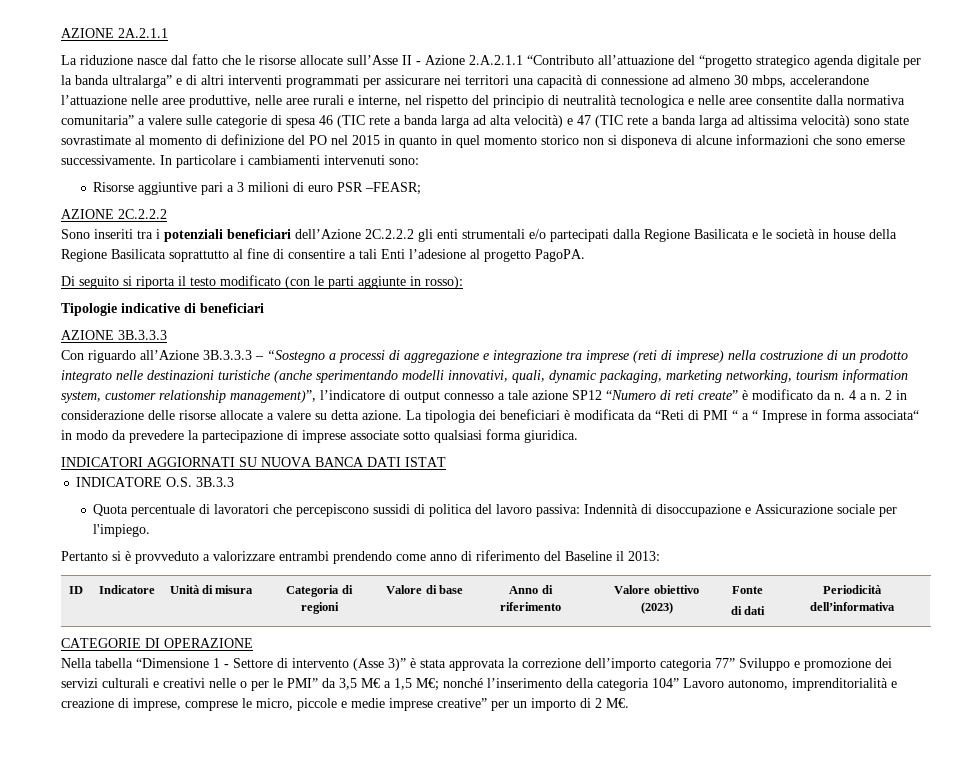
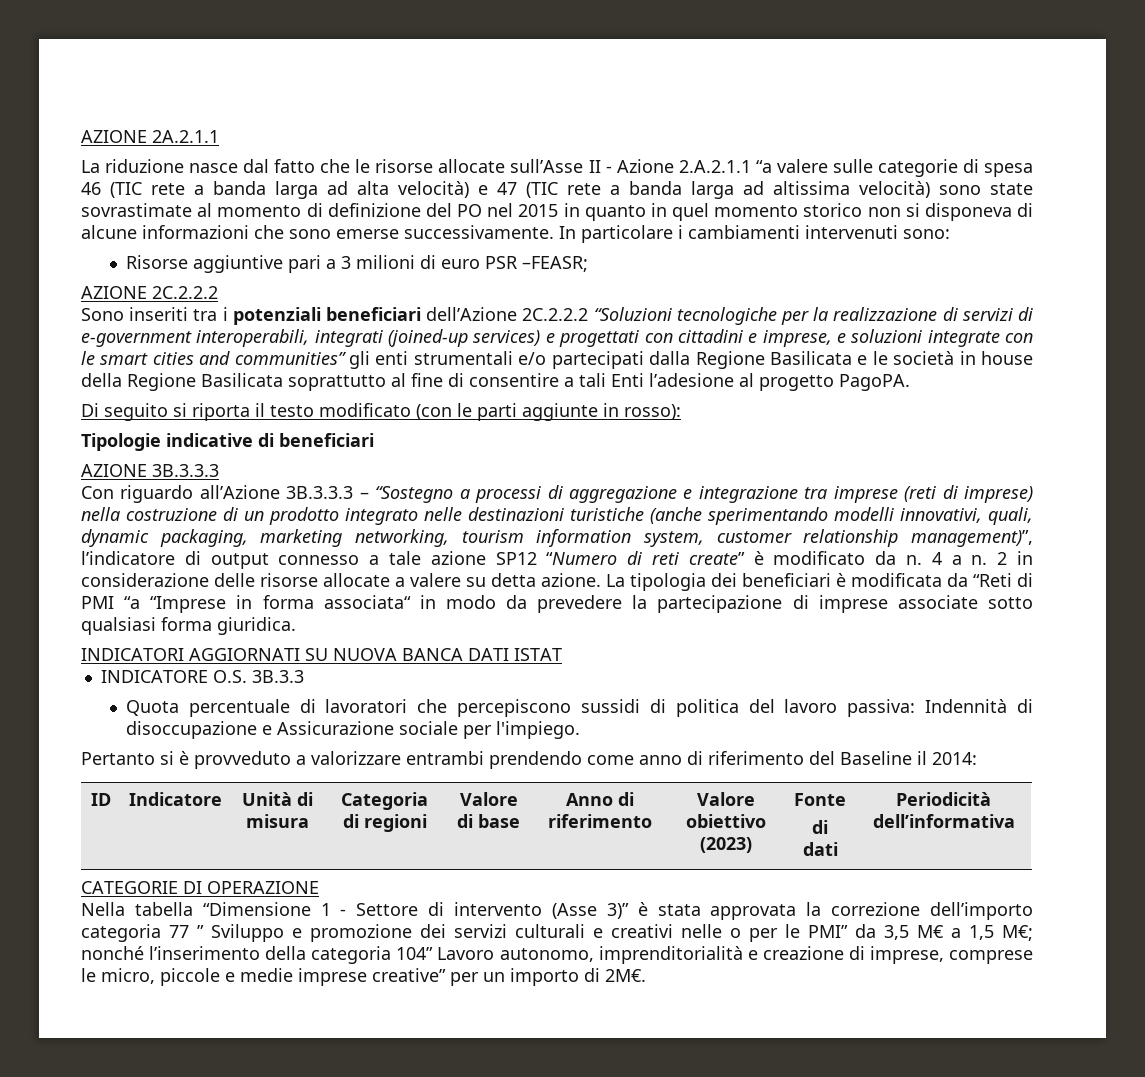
[527,55,921,68] [61,75,869,88] [61,95,905,108] [61,115,145,125] “Contributo all’attuazione del “progetto strategico agenda digitale per la banda ultralarga” e di altri interventi programmati per assicurare nei territori una capacità di connessione ad almeno 30 mbps, accelerandone l’attuazione nelle aree produttive, nelle aree rurali e interne, nel rispetto del principio di neutralità tecnologica e nelle aree consentite dalla normativa comunitaria” a -> [755,160,772,173] “a
(414, 234) none -> [593,307,1034,325] [81,329,1034,347] [81,351,346,365] “Soluzioni tecnologiche per la realizzazione di servizi di e-government interoperabili, integrati (joined-up services) e progettati con cittadini e imprese, e soluzioni integrate con le smart cities and communities”
[732,410,807,423] “ a “ Imprese -> [124,596,227,613] “a “Imprese
[628,551,660,561] 2013: -> [932,752,977,765] 2014:
[715,658,735,668] 77” -> [169,925,204,938] 77 ”
[595,698,629,708] 2 M€. -> [605,969,646,982] 2M€.

